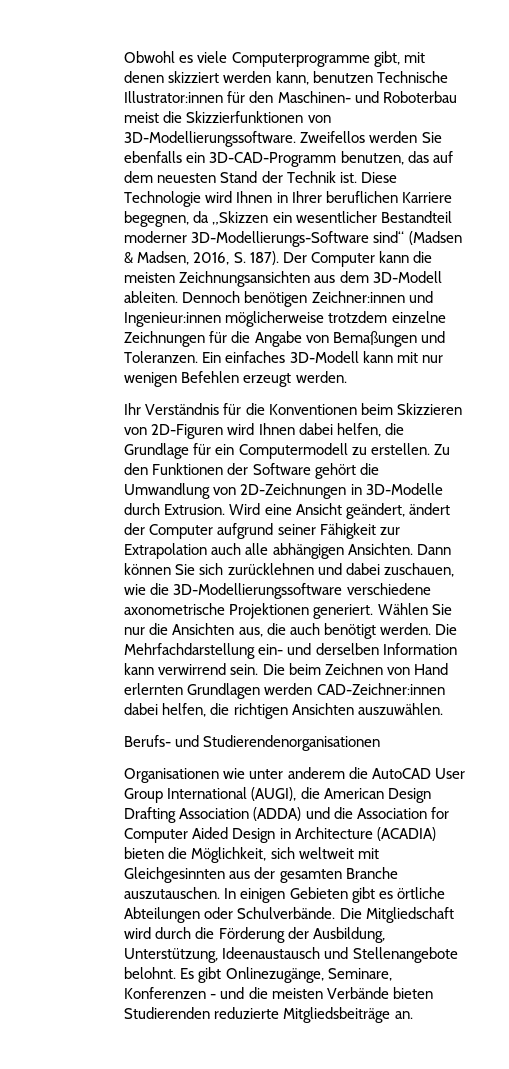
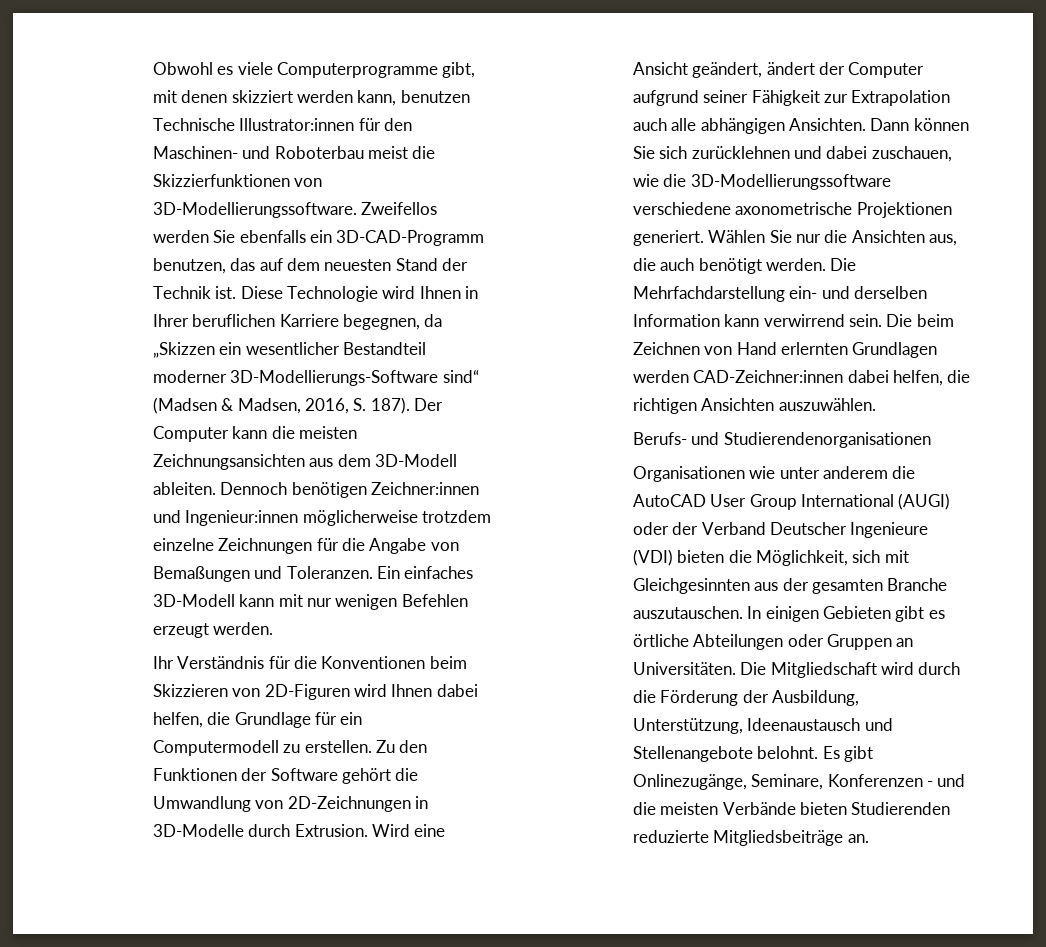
[251,787,431,803] [124,807,449,823] [124,827,436,843] (AUGI), die American Design Drafting Association (ADDA) und die Association for Computer Aided Design in Architecture (ACADIA) -> [898,493,951,510] [632,522,929,538] [632,549,673,566] (AUGI) oder der Verband Deutscher Ingenieure (VDI)
[298,847,354,859] weltweit -> (881, 556) none
[237,907,336,919] Schulverbände. -> [826,634,914,650] [632,662,736,675] Gruppen an Universitäten.

